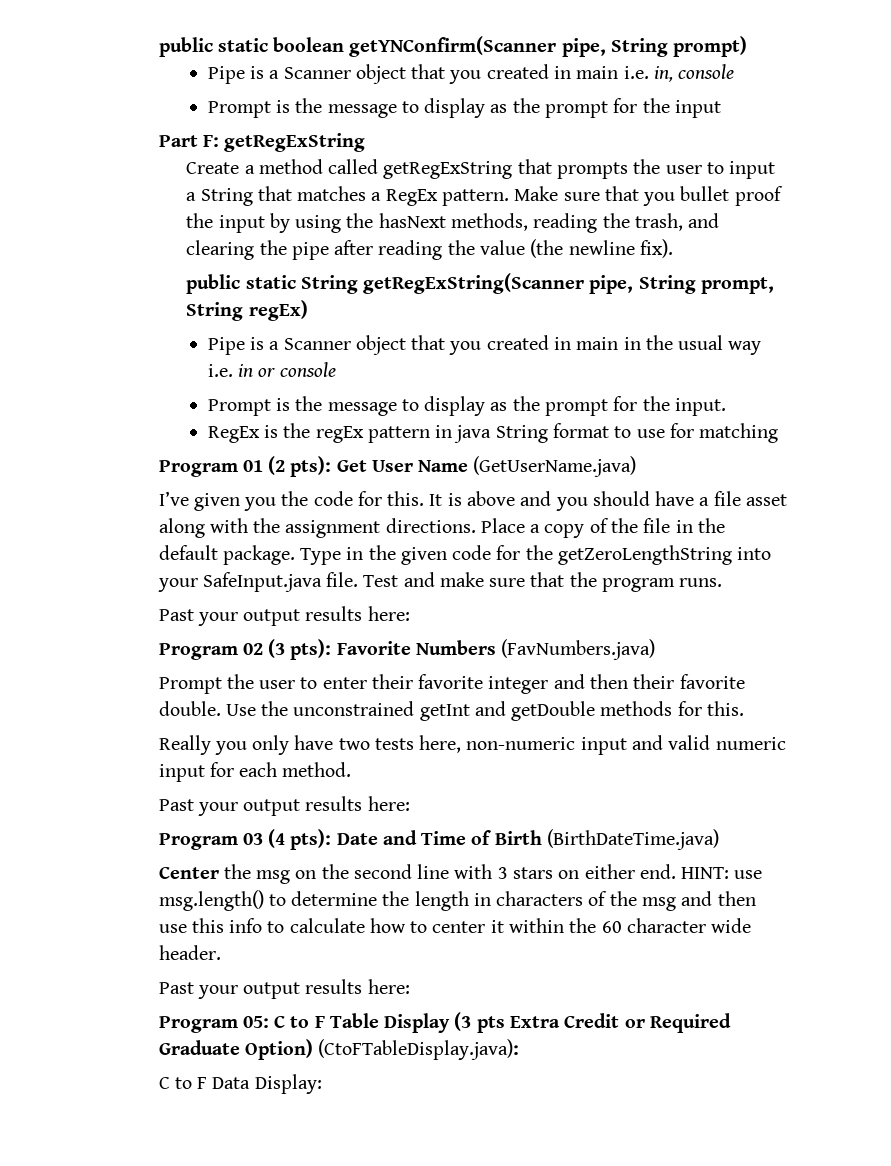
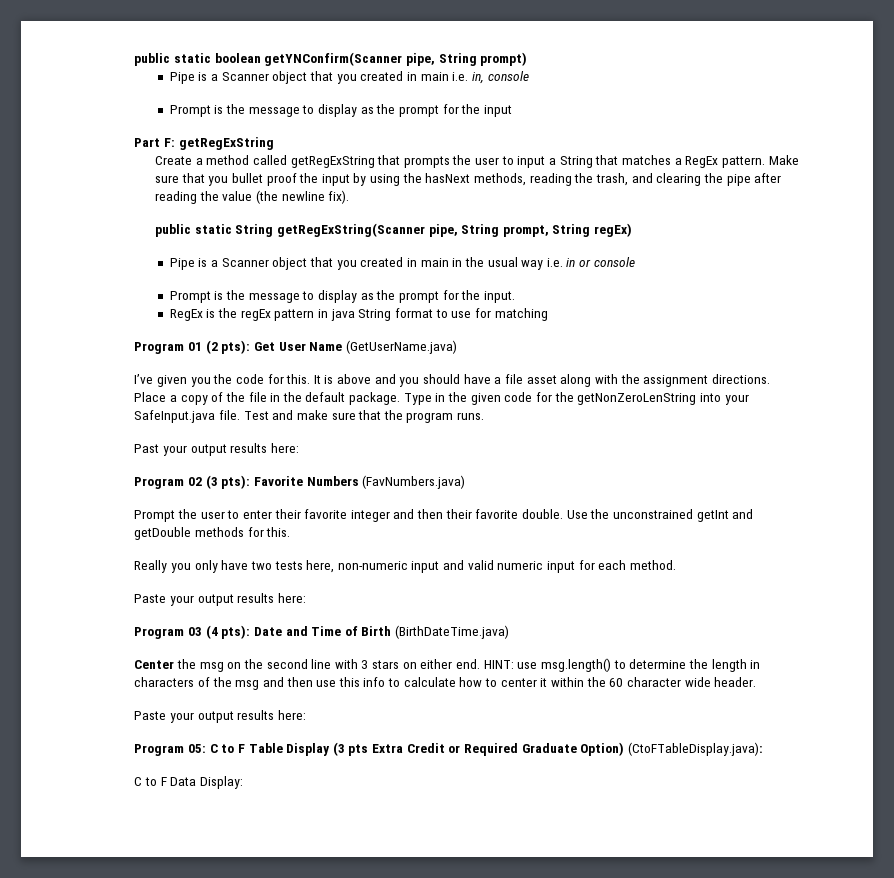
[557,545,732,565] getZeroLengthString -> [577,393,697,405] getNonZeroLenString
[158,799,194,811] Past -> [134,594,167,603] Paste
[158,982,194,994] Past -> [134,711,167,720] Paste

